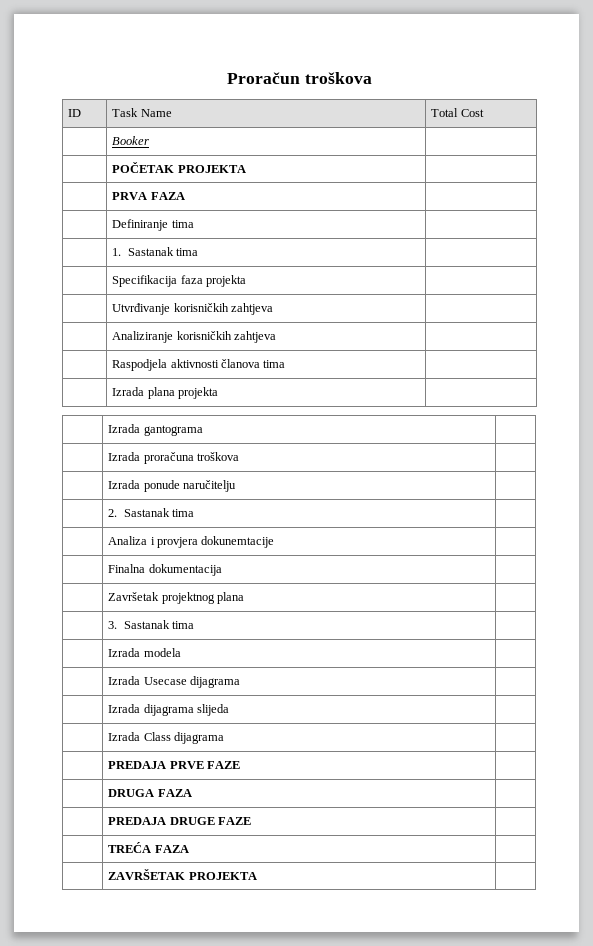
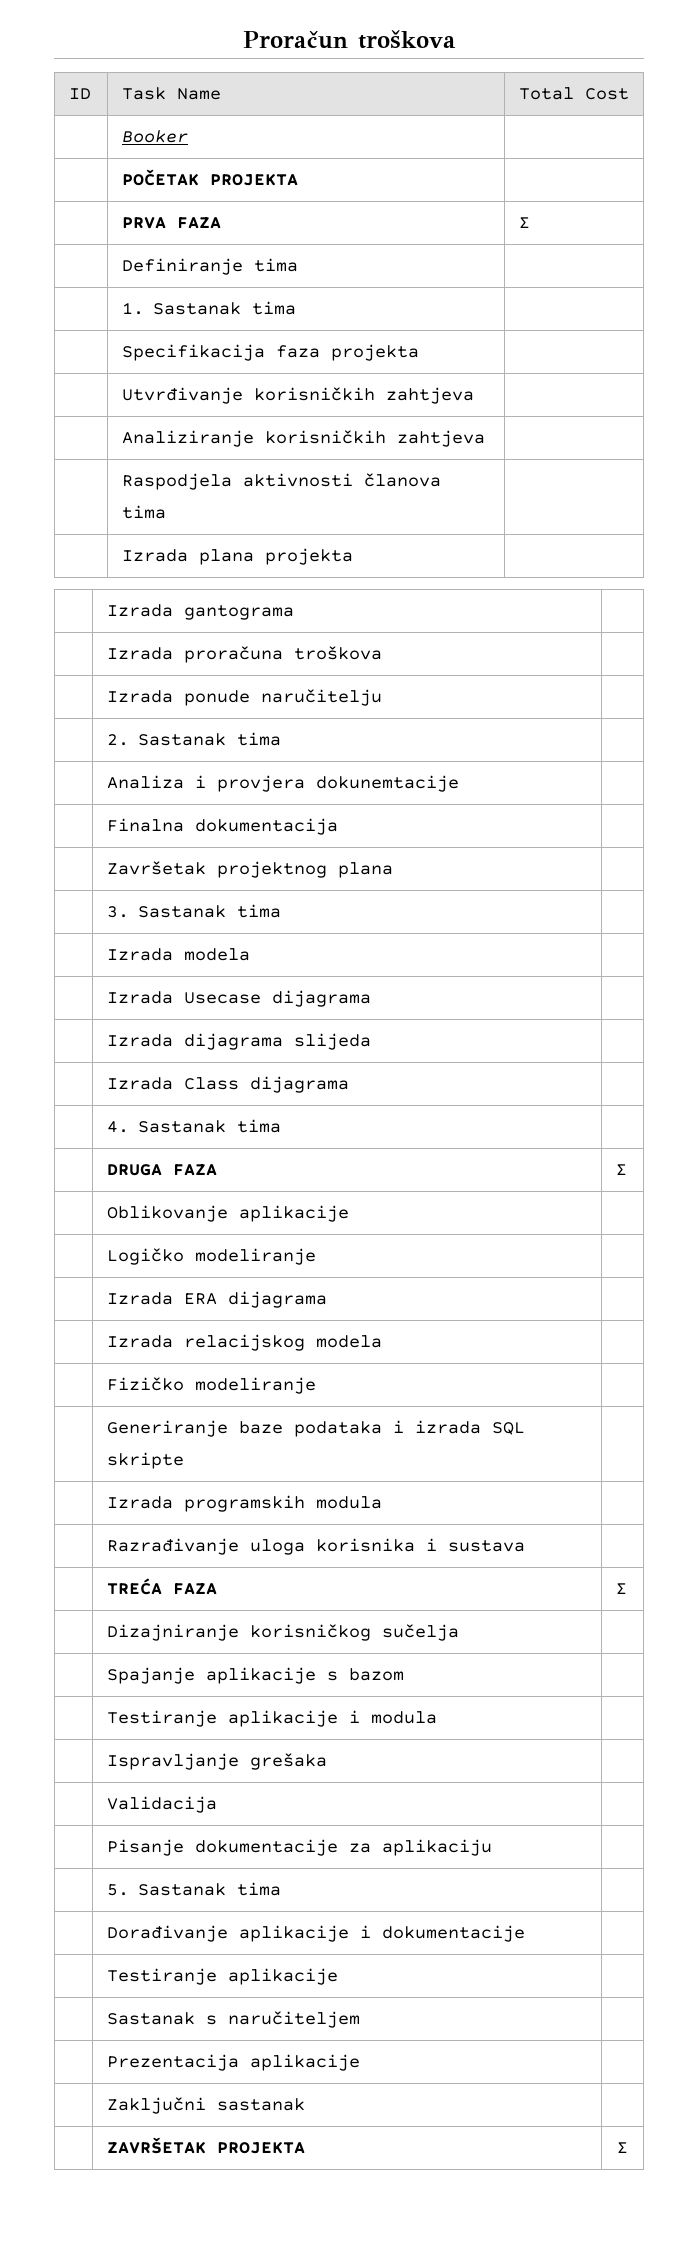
(185, 196) none -> [518,211,530,236] ∑
[108,761,240,769] PREDAJA PRVE FAZE -> [106,1119,281,1133] 4. Sastanak tima
[108,817,251,825] [108,842,189,853] // | PREDAJA DRUGE FAZE | // | TREĆA FAZA -> [615,1158,627,1183] [106,1205,349,1222] [106,1248,316,1265] [106,1291,327,1308] [106,1334,382,1351] [106,1377,316,1394] [106,1420,525,1437] [106,1452,184,1469] [106,1495,382,1512] [106,1538,525,1555] [106,1578,217,1595] [615,1577,627,1602] [106,1624,459,1641] [106,1667,404,1684] [106,1710,437,1727] [106,1753,327,1770] [106,1796,217,1813] [106,1839,492,1856] [106,1882,281,1896] [106,1925,525,1942] [106,1968,338,1985] [106,2011,360,2028] [106,2054,360,2071] [106,2097,305,2114] ∑ // | Oblikovanje aplikacije | // | Logičko modeliranje | // | Izrada ERA dijagrama | // | Izrada relacijskog modela | // | Fizičko modeliranje | // | Generiranje baze podataka i izrada SQL skripte | // | Izrada programskih modula | // | Razrađivanje uloga korisnika i sustava | // | TREĆA FAZA | ∑ // | Dizajniranje korisničkog sučelja | // | Spajanje aplikacije s bazom | // | Testiranje aplikacije i modula | // | Ispravljanje grešaka | // | Validacija | // | Pisanje dokumentacije za aplikaciju | // | 5. Sastanak tima | // | Dorađivanje aplikacije i dokumentacije | // | Testiranje aplikacije | // | Sastanak s naručiteljem | // | Prezentacija aplikacije | // | Zaključni sastanak
(257, 876) none -> [617,2136,628,2161] ∑

